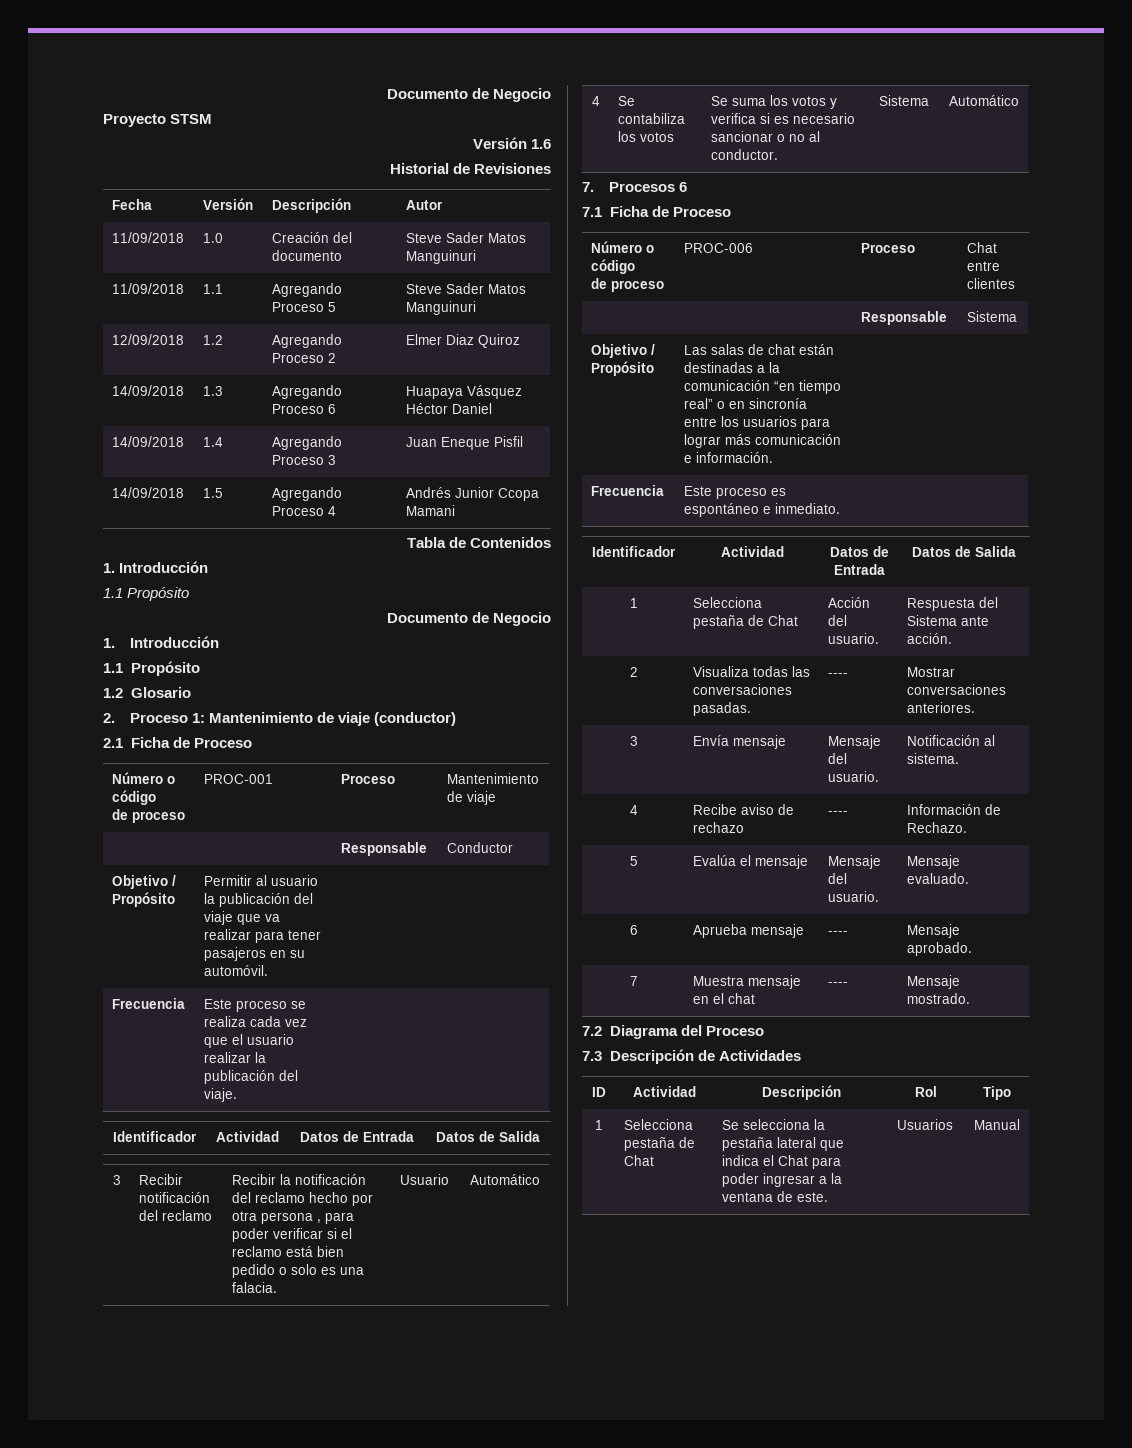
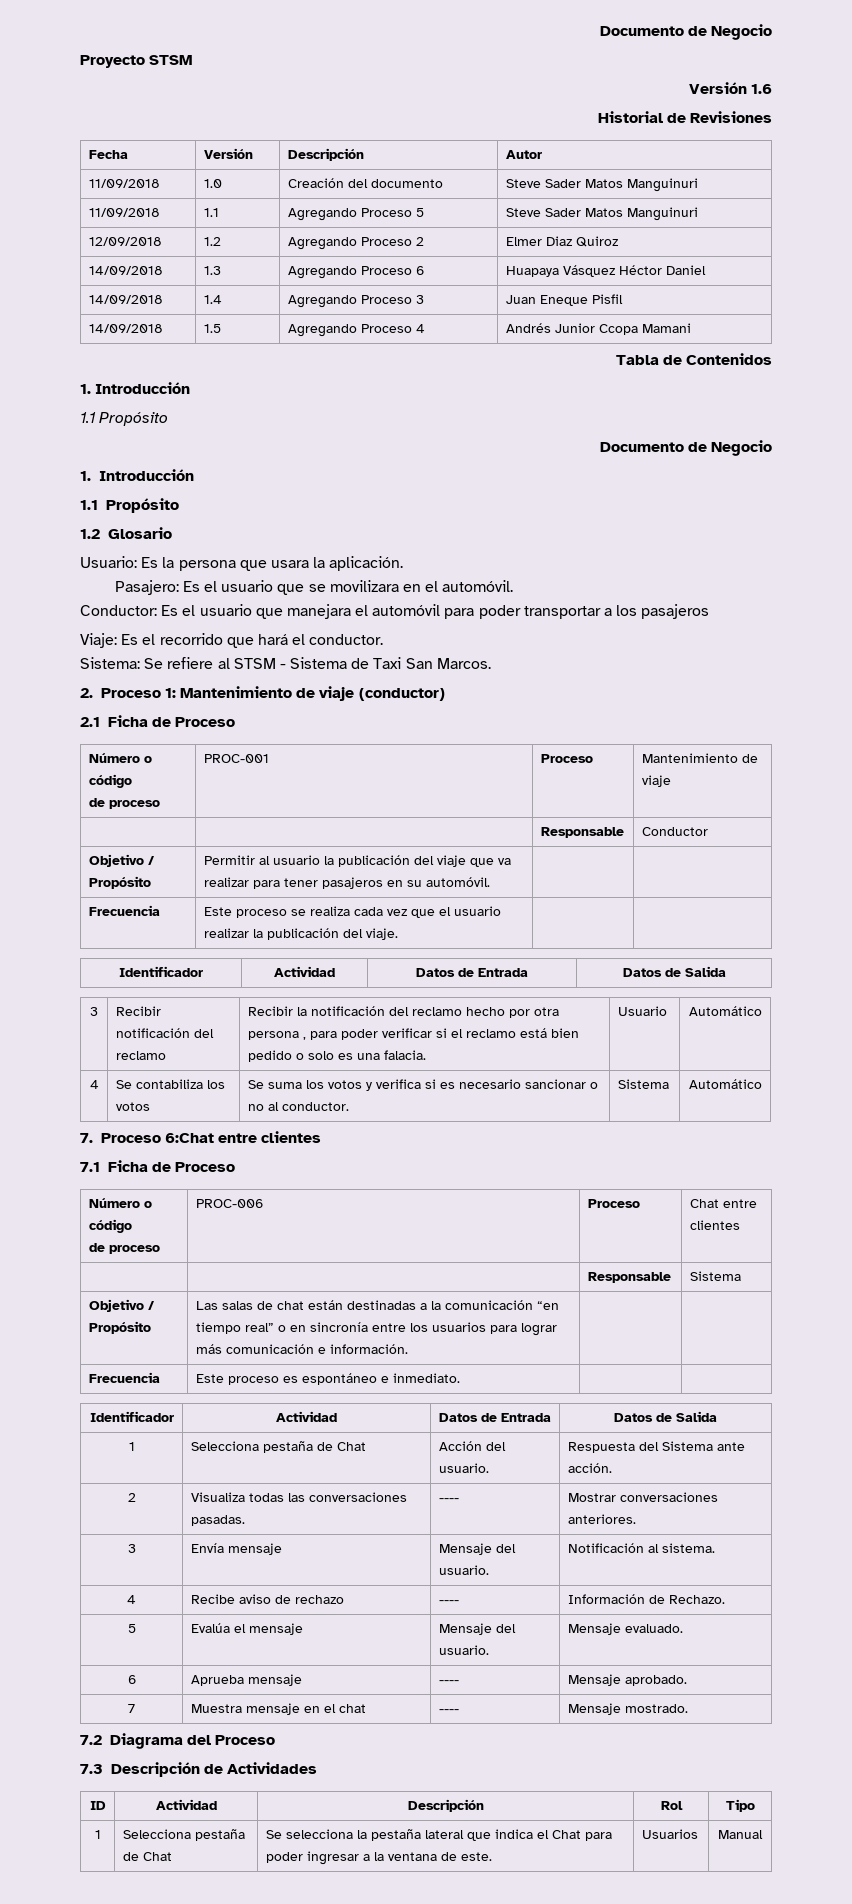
(191, 692) none -> [80,556,404,571] [114,580,514,595] [80,604,710,619] [80,633,384,648] [80,657,491,669] // Usuario: Es la persona que usara la aplicación. // Pasajero: Es el usuario que se movilizara en el automóvil. // Conductor: Es el usuario que manejara el automóvil para poder transportar a los pasajeros // Viaje: Es el recorrido que hará el conductor. // Sistema: Se refiere al STSM - Sistema de Taxi San Marcos.
[609,182,688,192] Procesos 6 -> [100,1131,322,1143] Proceso 6:Chat entre clientes

